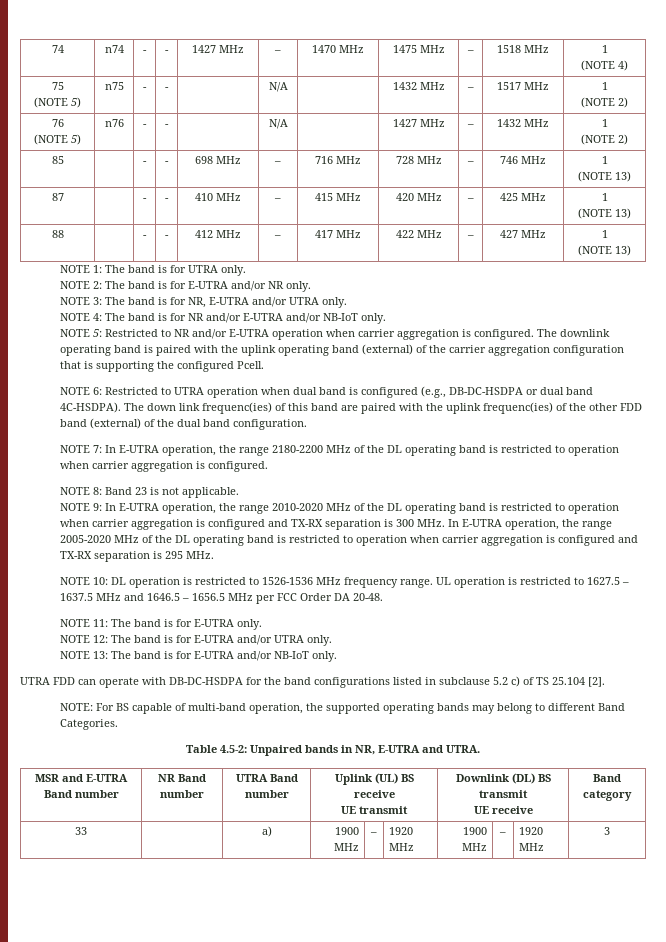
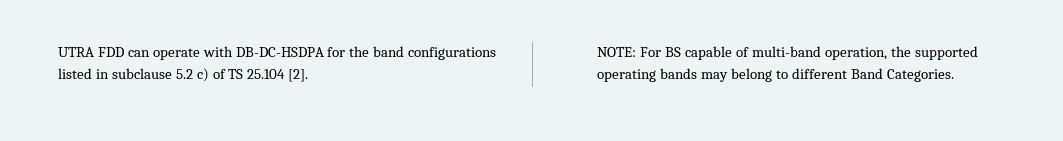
[51,45,64,53] [104,45,124,53] [143,50,147,53] [165,50,169,53] [192,45,244,53] [274,50,281,53] [312,45,364,53] [392,45,445,53] [466,50,474,53] [497,45,549,53] [601,45,608,53] [581,60,628,71] [51,82,64,90] [34,97,81,108] [104,82,124,90] [143,87,147,90] [165,87,169,90] [268,82,288,92] [392,82,445,90] [466,87,474,90] [497,82,549,90] [601,82,608,90] [581,97,628,108] [51,119,64,127] [34,134,81,145] [104,119,124,127] [143,124,147,127] [165,124,169,127] [268,119,288,129] [392,119,445,127] [466,124,474,127] [497,119,549,127] [601,119,608,127] [581,134,628,145] [51,156,64,164] [143,161,147,164] [165,161,169,164] [195,156,241,164] [274,161,281,164] [315,156,361,164] [395,156,442,164] [466,161,474,164] [500,156,546,164] [601,156,608,164] [578,171,631,182] [51,193,64,201] [143,198,147,201] [165,198,169,201] [195,193,241,201] [274,198,281,201] [315,193,361,201] [395,193,442,201] [466,198,474,201] [500,193,546,201] [601,193,608,201] [578,208,631,219] [51,230,64,238] [143,235,147,238] [165,235,169,238] [195,230,241,238] [274,235,281,238] [315,230,361,238] [395,230,442,238] [466,235,474,238] [500,230,546,238] [601,230,608,238] [578,245,631,256] [60,265,247,276] [60,281,312,292] [60,297,348,308] [60,313,387,324] [60,329,611,340] [60,344,625,356] [60,361,265,372] [60,386,594,398] [60,402,643,414] [60,418,308,430] [60,445,620,456] [60,461,269,472] [60,487,240,498] [60,503,620,514] [60,519,613,530] [60,535,639,546] [60,551,215,562] [60,577,630,588] [60,593,384,604] [60,619,263,630] [60,635,333,646] [60,651,338,662] 74 | n74 | - | - | 1427 MHz | – | 1470 MHz | 1475 MHz | – | 1518 MHz | 1 // (NOTE 4) // 75 // (NOTE 5) | n75 | - | - | | N/A | | 1432 MHz | – | 1517 MHz | 1 // (NOTE 2) // 76 // (NOTE 5) | n76 | - | - | | N/A | | 1427 MHz | – | 1432 MHz | 1 // (NOTE 2) // 85 | | - | - | 698 MHz | – | 716 MHz | 728 MHz | – | 746 MHz | 1 // (NOTE 13) // 87 | | - | - | 410 MHz | – | 415 MHz | 420 MHz | – | 425 MHz | 1 // (NOTE 13) // 88 | | - | - | 412 MHz | – | 417 MHz | 422 MHz | – | 427 MHz | 1 // (NOTE 13) // NOTE 1: The band is for UTRA only. // NOTE 2: The band is for E-UTRA and/or NR only. // NOTE 3: The band is for NR, E-UTRA and/or UTRA only. // NOTE 4: The band is for NR and/or E-UTRA and/or NB-IoT only. // NOTE 5: Restricted to NR and/or E-UTRA operation when carrier aggregation is configured. The downlink operating band is paired with the uplink operating band (external) of the carrier aggregation configuration that is supporting the configured Pcell. // NOTE 6: Restricted to UTRA operation when dual band is configured (e.g., DB-DC-HSDPA or dual band 4C-HSDPA). The down link frequenc(ies) of this band are paired with the uplink frequenc(ies) of the other FDD band (external) of the dual band configuration. // NOTE 7: In E-UTRA operation, the range 2180-2200 MHz of the DL operating band is restricted to operation when carrier aggregation is configured. // NOTE 8: Band 23 is not applicable. // NOTE 9: In E-UTRA operation, the range 2010-2020 MHz of the DL operating band is restricted to operation when carrier aggregation is configured and TX-RX separation is 300 MHz. In E-UTRA operation, the range 2005-2020 MHz of the DL operating band is restricted to operation when carrier aggregation is configured and TX-RX separation is 295 MHz. // NOTE 10: DL operation is restricted to 1526-1536 MHz frequency range. UL operation is restricted to 1627.5 – 1637.5 MHz and 1646.5 – 1656.5 MHz per FCC Order DA 20-48. // NOTE 11: The band is for E-UTRA only. // NOTE 12: The band is for E-UTRA and/or UTRA only. // NOTE 13: The band is for E-UTRA and/or NB-IoT only. // -> (58, 52) none
[186,745,480,756] [35,774,128,782] [43,790,119,798] [158,774,206,782] [160,790,204,798] [235,774,298,782] [244,790,289,798] [334,773,414,785] [353,790,395,798] [341,806,408,814] [455,773,551,784] [479,790,528,798] [473,806,533,814] [593,774,621,782] [583,790,632,801] [75,827,87,835] [261,826,272,837] [334,827,359,835] [333,843,359,851] [370,832,377,835] [389,827,414,835] [389,843,415,851] [462,827,487,835] [461,843,487,851] [499,832,506,835] [519,827,544,835] [519,843,545,851] [604,827,610,835] // Table 4.5-2: Unpaired bands in NR, E-UTRA and UTRA. // MSR and E-UTRA Band number | NR Band number | UTRA Band number | Uplink (UL) BS receive // UE transmit | Downlink (DL) BS transmit // UE receive | Band category // 33 | | a) | 1900 MHz | – | 1920 MHz | 1900 MHz | – | 1920 MHz | 3 -> (954, 75) none

